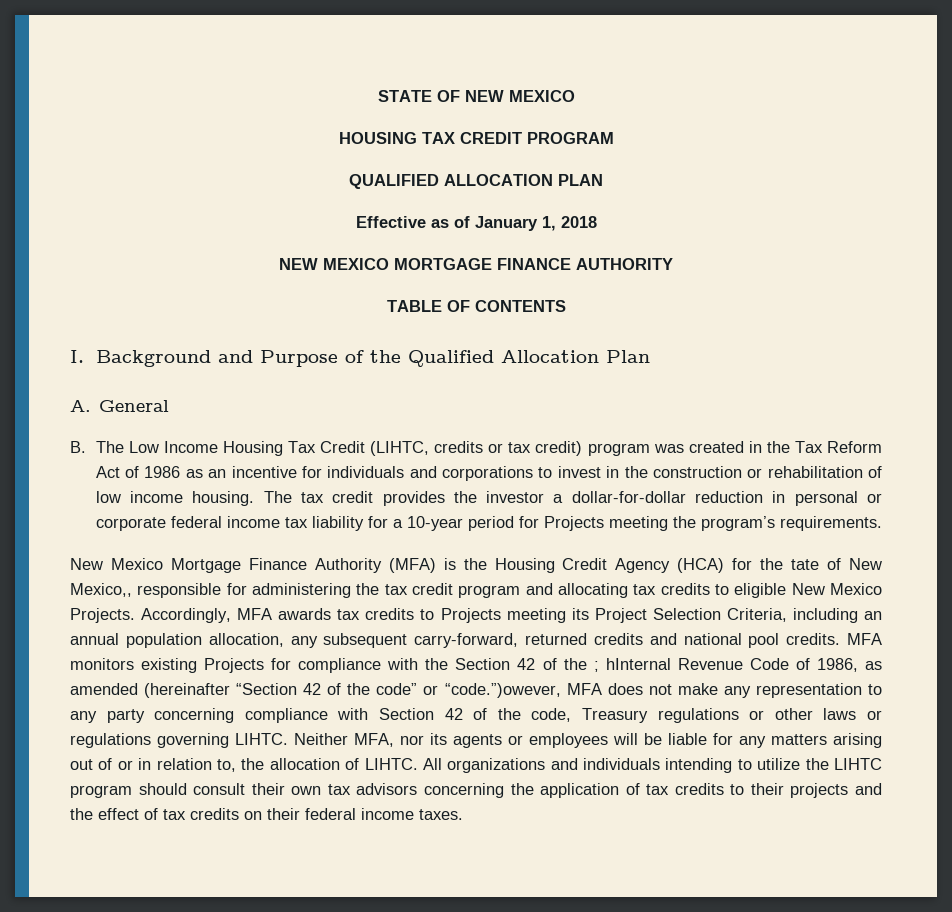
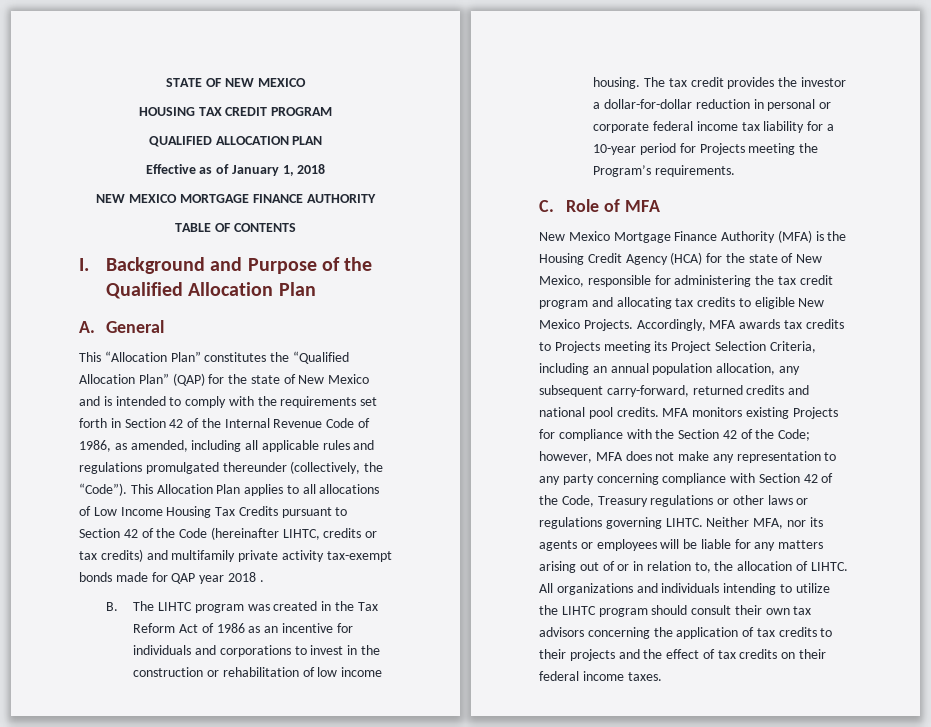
[70,441,583,456] B. The Low Income Housing Tax Credit (LIHTC, credits or tax credit) -> [79,351,349,364] [79,373,370,386] [79,396,378,408] [79,418,371,428] [79,440,375,452] [79,461,384,474] [79,483,380,496] [79,506,348,518] [79,527,378,540] [79,549,392,562] [79,572,264,584] [106,601,193,611] This “Allocation Plan” constitutes the “Qualified Allocation Plan” (QAP) for the state of New Mexico and is intended to comply with the requirements set forth in Section 42 of the Internal Revenue Code of 1986, as amended, including all applicable rules and regulations promulgated thereunder (collectively, the “Code”). This Allocation Plan applies to all allocations of Low Income Housing Tax Credits pursuant to Section 42 of the Code (hereinafter LIHTC, credits or tax credits) and multifamily private activity tax-exempt bonds made for QAP year 2018 . // B. The LIHTC
[700,516,775,531] program’s -> [593,165,652,177] Program’s
(882, 523) none -> [539,199,660,212] // C. Role of MFA
[791,558,882,570] [70,583,132,597] tate of New Mexico,, -> [748,253,823,263] [539,275,584,287] state of New Mexico,
[593,658,882,672] [70,683,561,698] ; hInternal Revenue Code of 1986, as amended (hereinafter “Section 42 of the code” or “code.”)owever, -> [778,429,811,441] [539,451,592,463] Code; however,
[531,708,572,722] code, -> [561,495,594,507] Code,

